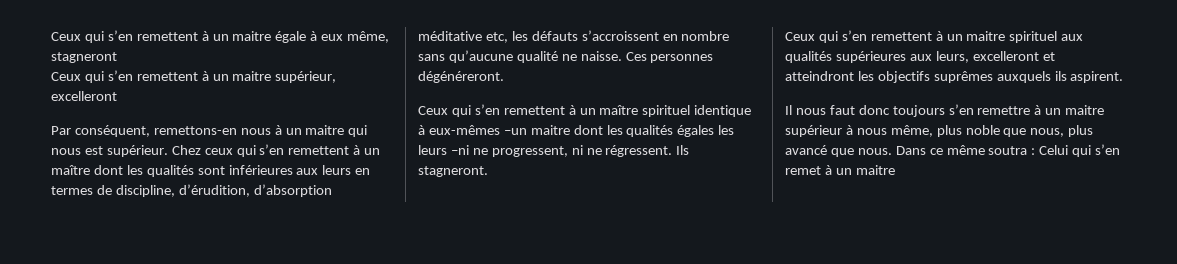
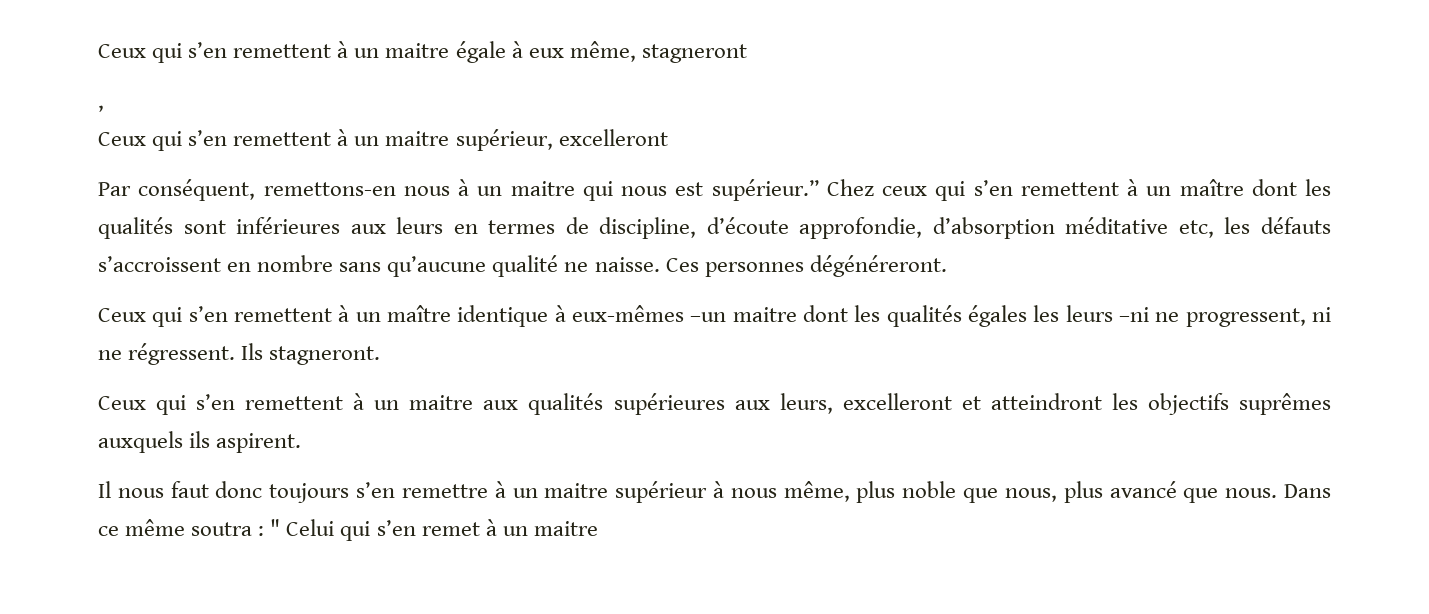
(117, 57) none -> [98,105,104,112] // ,
[106,145,168,157] supérieur. -> [711,179,819,201] supérieur.”
[178,184,250,197] d’érudition, -> [706,217,923,239] d’écoute approfondie,
[642,105,691,117] spirituel -> (451, 313) none
[1009,31,1058,43] spirituel -> (474, 402) none
(1036, 151) none -> [270,519,281,536] "

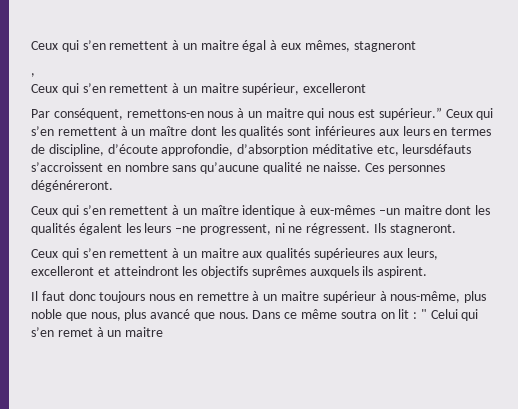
[98,41,506,63] Ceux qui s’en remettent à un maitre égale -> [31,40,267,52] Ceux qui s’en remettent à un maitre égal
[569,41,636,62] même, -> [304,40,350,52] mêmes,
[826,179,927,196] Chez ceux -> [445,109,473,118] Ceux
[1224,217,1331,234] les défauts -> [402,144,472,154] leursdéfauts
[968,305,1028,327] égales -> [78,223,122,235] égalent
[1119,307,1180,322] –ni ne -> [175,226,197,233] –ne
[117,488,164,498] nous -> (38, 296) none
[356,482,396,498] s’en -> [149,294,193,301] nous en
[730,481,850,502] nous même, -> [390,291,461,303] nous-même,
(253, 529) none -> [380,309,410,319] on lit

